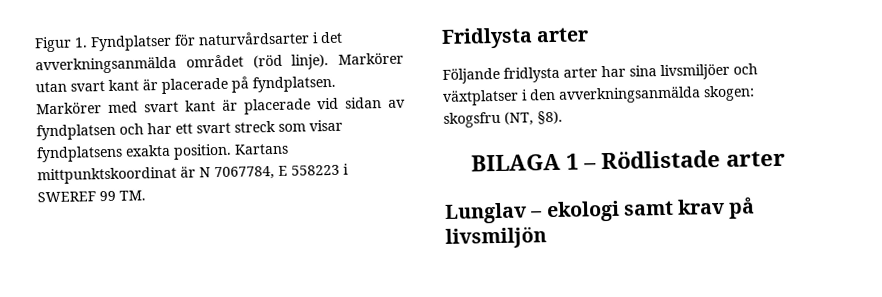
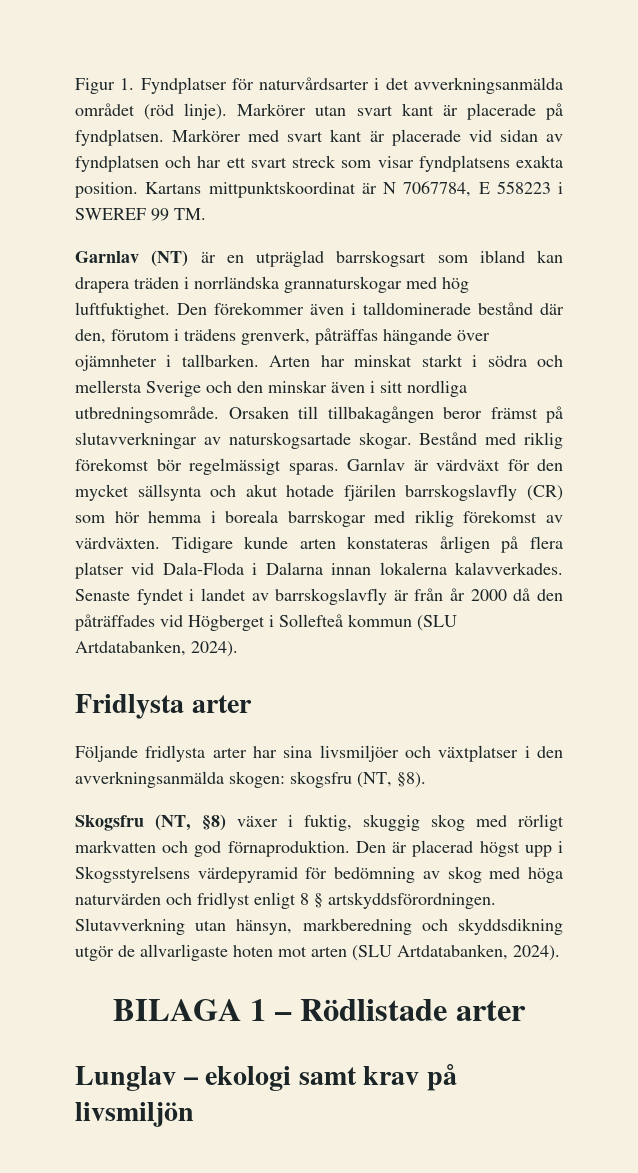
(146, 195) none -> [75,250,563,267] [75,276,469,293] [75,302,564,319] [75,328,490,345] [75,354,564,371] [75,380,467,397] [75,406,563,423] [75,432,563,449] [75,458,563,475] [75,484,563,501] [75,510,563,527] [75,536,563,553] [75,562,563,579] [75,588,563,605] [75,614,457,631] [75,640,238,657] // Garnlav (NT) är en utpräglad barrskogsart som ibland kan drapera träden i norrländska grannaturskogar med hög luftfuktighet. Den förekommer även i talldominerade bestånd där den, förutom i trädens grenverk, påträffas hängande över ojämnheter i tallbarken. Arten har minskat starkt i södra och mellersta Sverige och den minskar även i sitt nordliga utbredningsområde. Orsaken till tillbakagången beror främst på slutavverkningar av naturskogsartade skogar. Bestånd med riklig förekomst bör regelmässigt sparas. Garnlav är värdväxt för den mycket sällsynta och akut hotade fjärilen barrskogslavfly (CR) som hör hemma i boreala barrskogar med riklig förekomst av värdväxten. Tidigare kunde arten konstateras årligen på flera platser vid Dala-Floda i Dalarna innan lokalerna kalavverkades. Senaste fyndet i landet av barrskogslavfly är från år 2000 då den påträffades vid Högberget i Sollefteå kommun (SLU Artdatabanken, 2024).
(563, 117) none -> [75,814,564,831] [75,840,563,857] [75,866,563,883] [75,892,496,909] [75,918,563,935] [75,944,560,961] // Skogsfru (NT, §8) växer i fuktig, skuggig skog med rörligt markvatten och god förnaproduktion. Den är placerad högst upp i Skogsstyrelsens värdepyramid för bedömning av skog med höga naturvärden och fridlyst enligt 8 § artskyddsförordningen. Slutavverkning utan hänsyn, markberedning och skyddsdikning utgör de allvarligaste hoten mot arten (SLU Artdatabanken, 2024).

